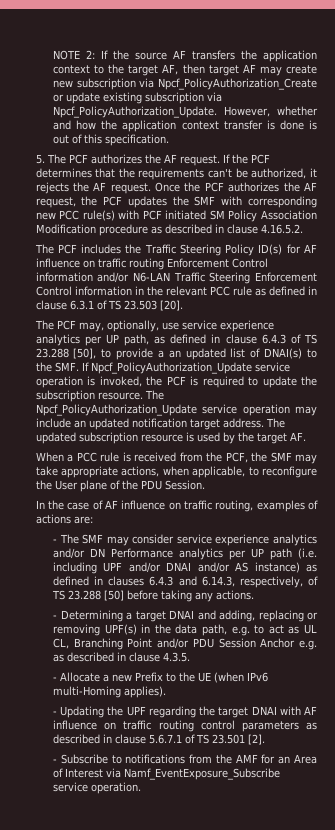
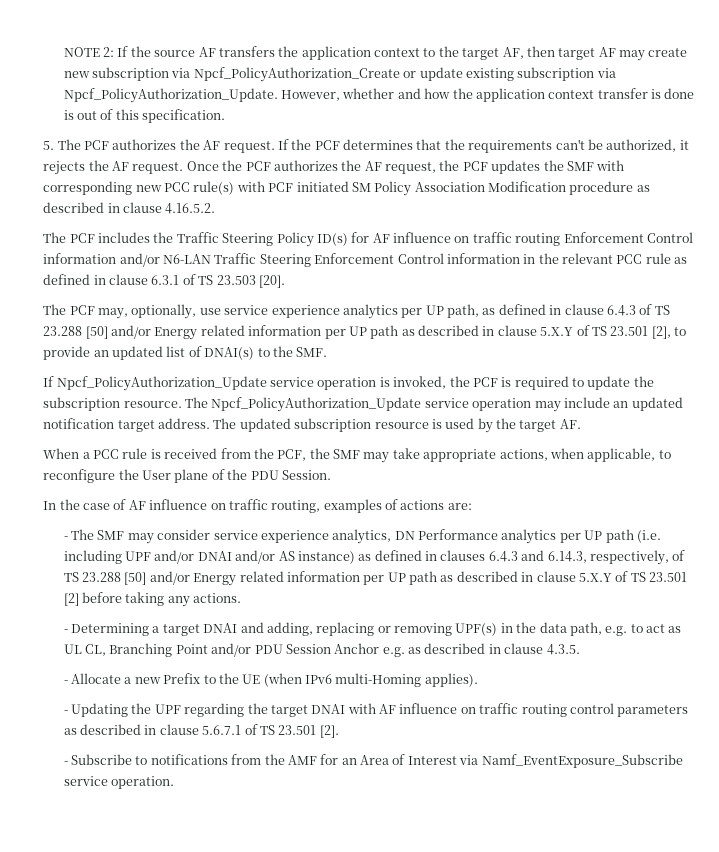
[73,348,97,359] [50], -> [85,325,671,340] [50] and/or Energy related information per UP path as described in clause 5.X.Y of TS 23.501 [2],
[157,350,164,358] a -> (91, 353) none
(79, 367) none -> (328, 352) //
[273,534,317,546] [53,548,86,559] analytics and/or -> [332,529,392,544] analytics,
(125, 595) none -> [149,571,688,586] [63,593,79,606] and/or Energy related information per UP path as described in clause 5.X.Y of TS 23.501 [2]

